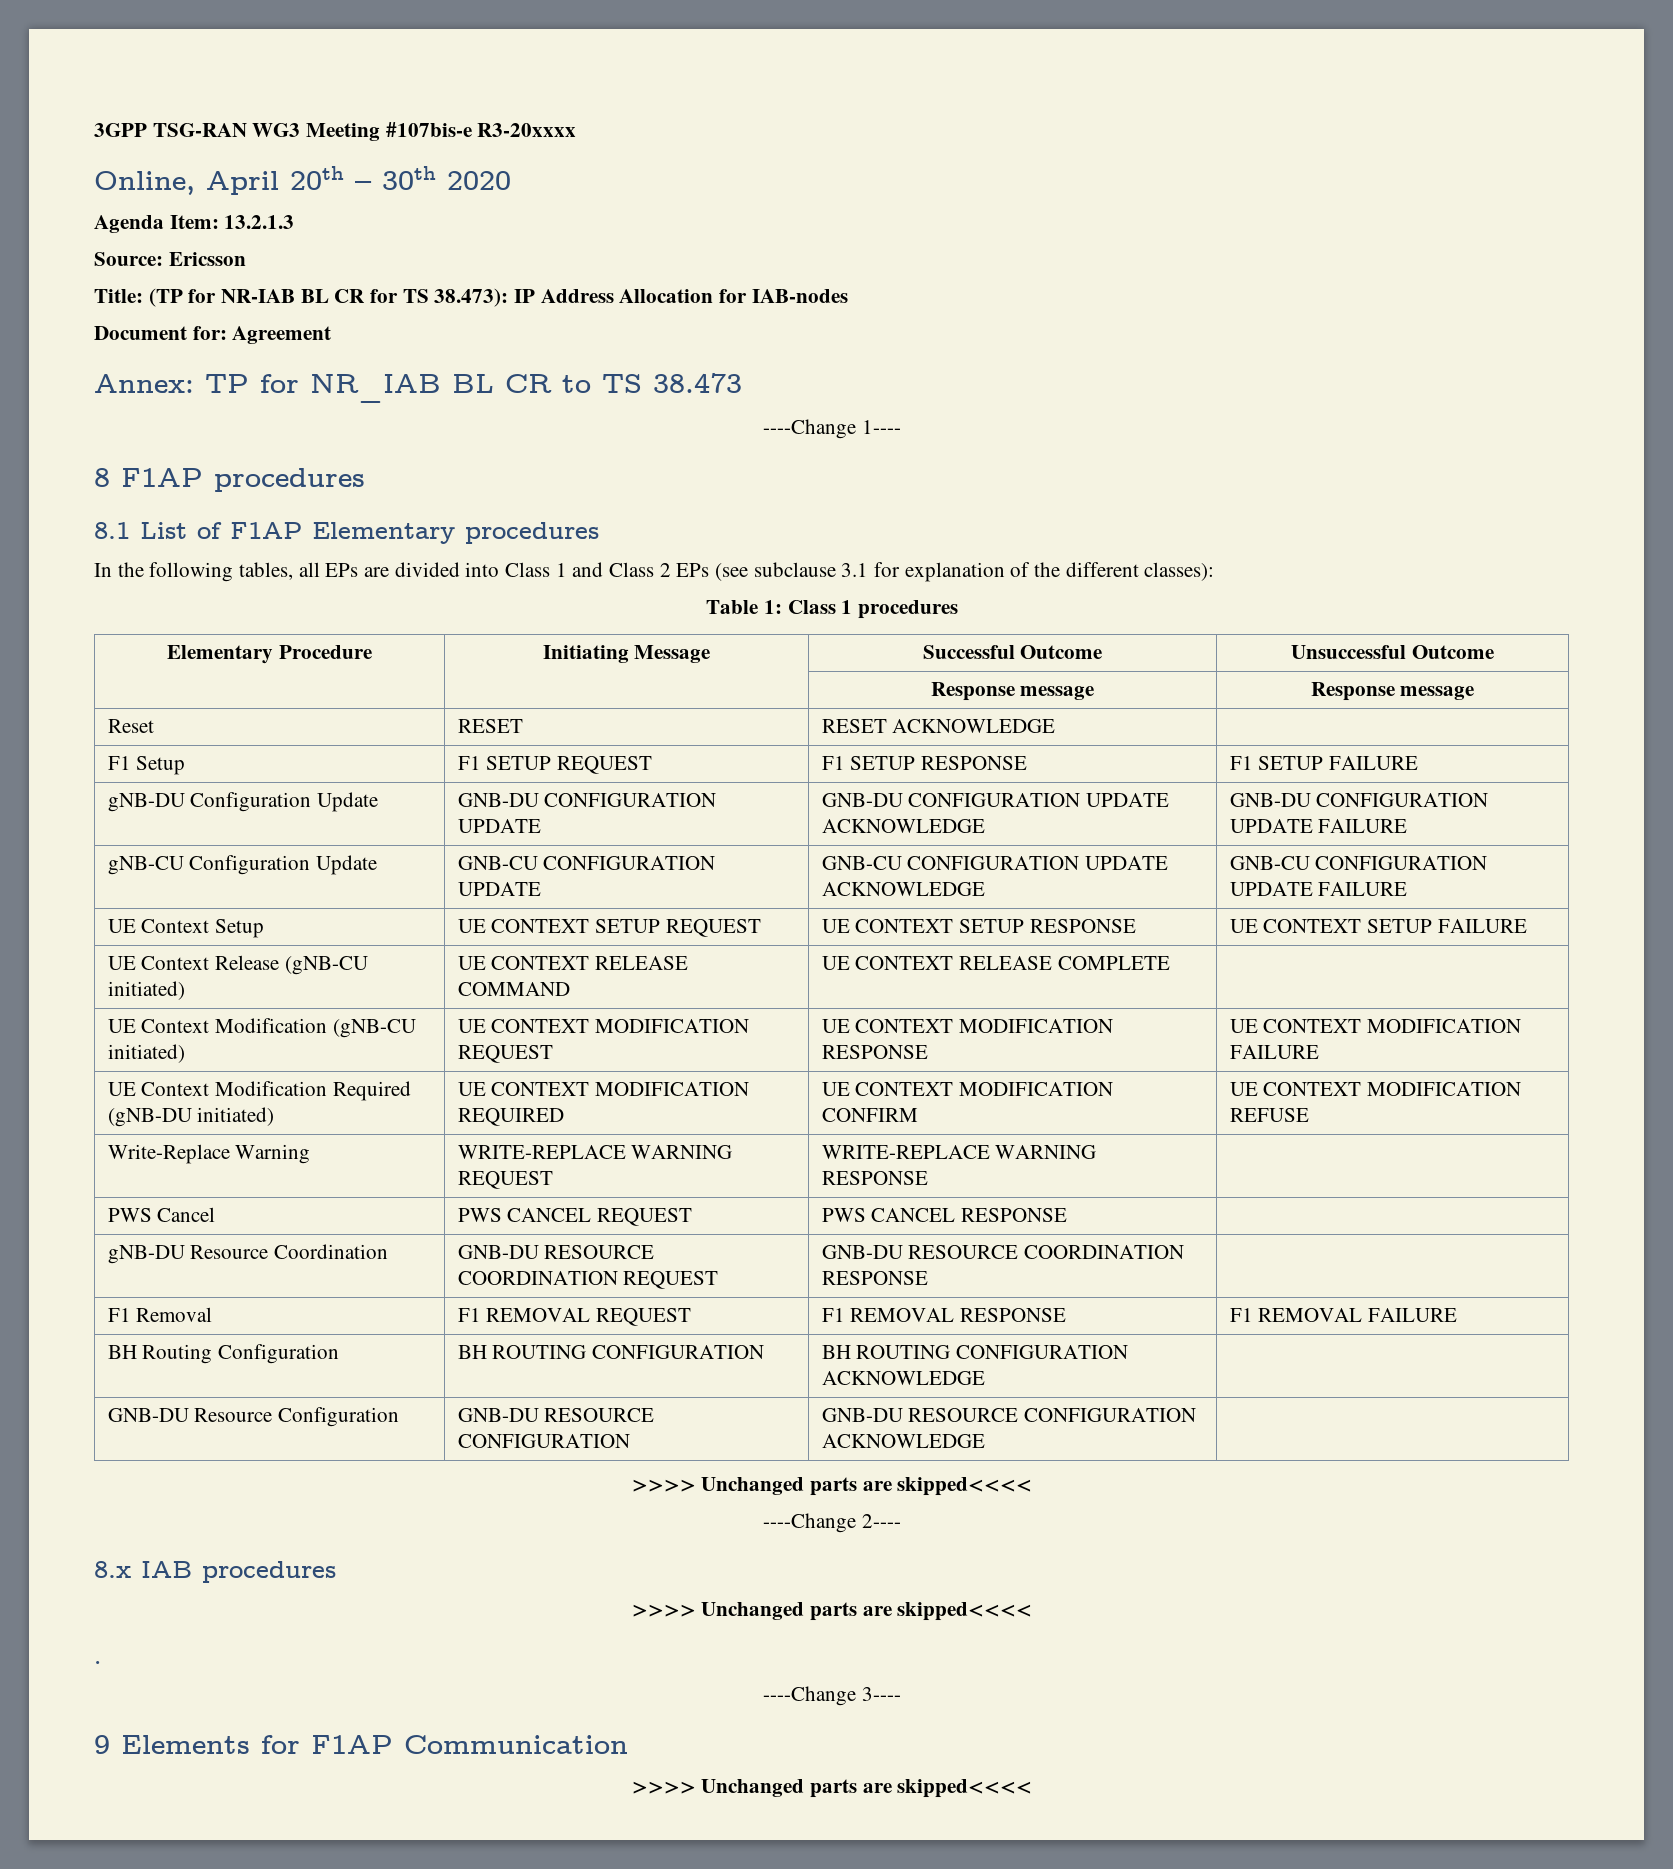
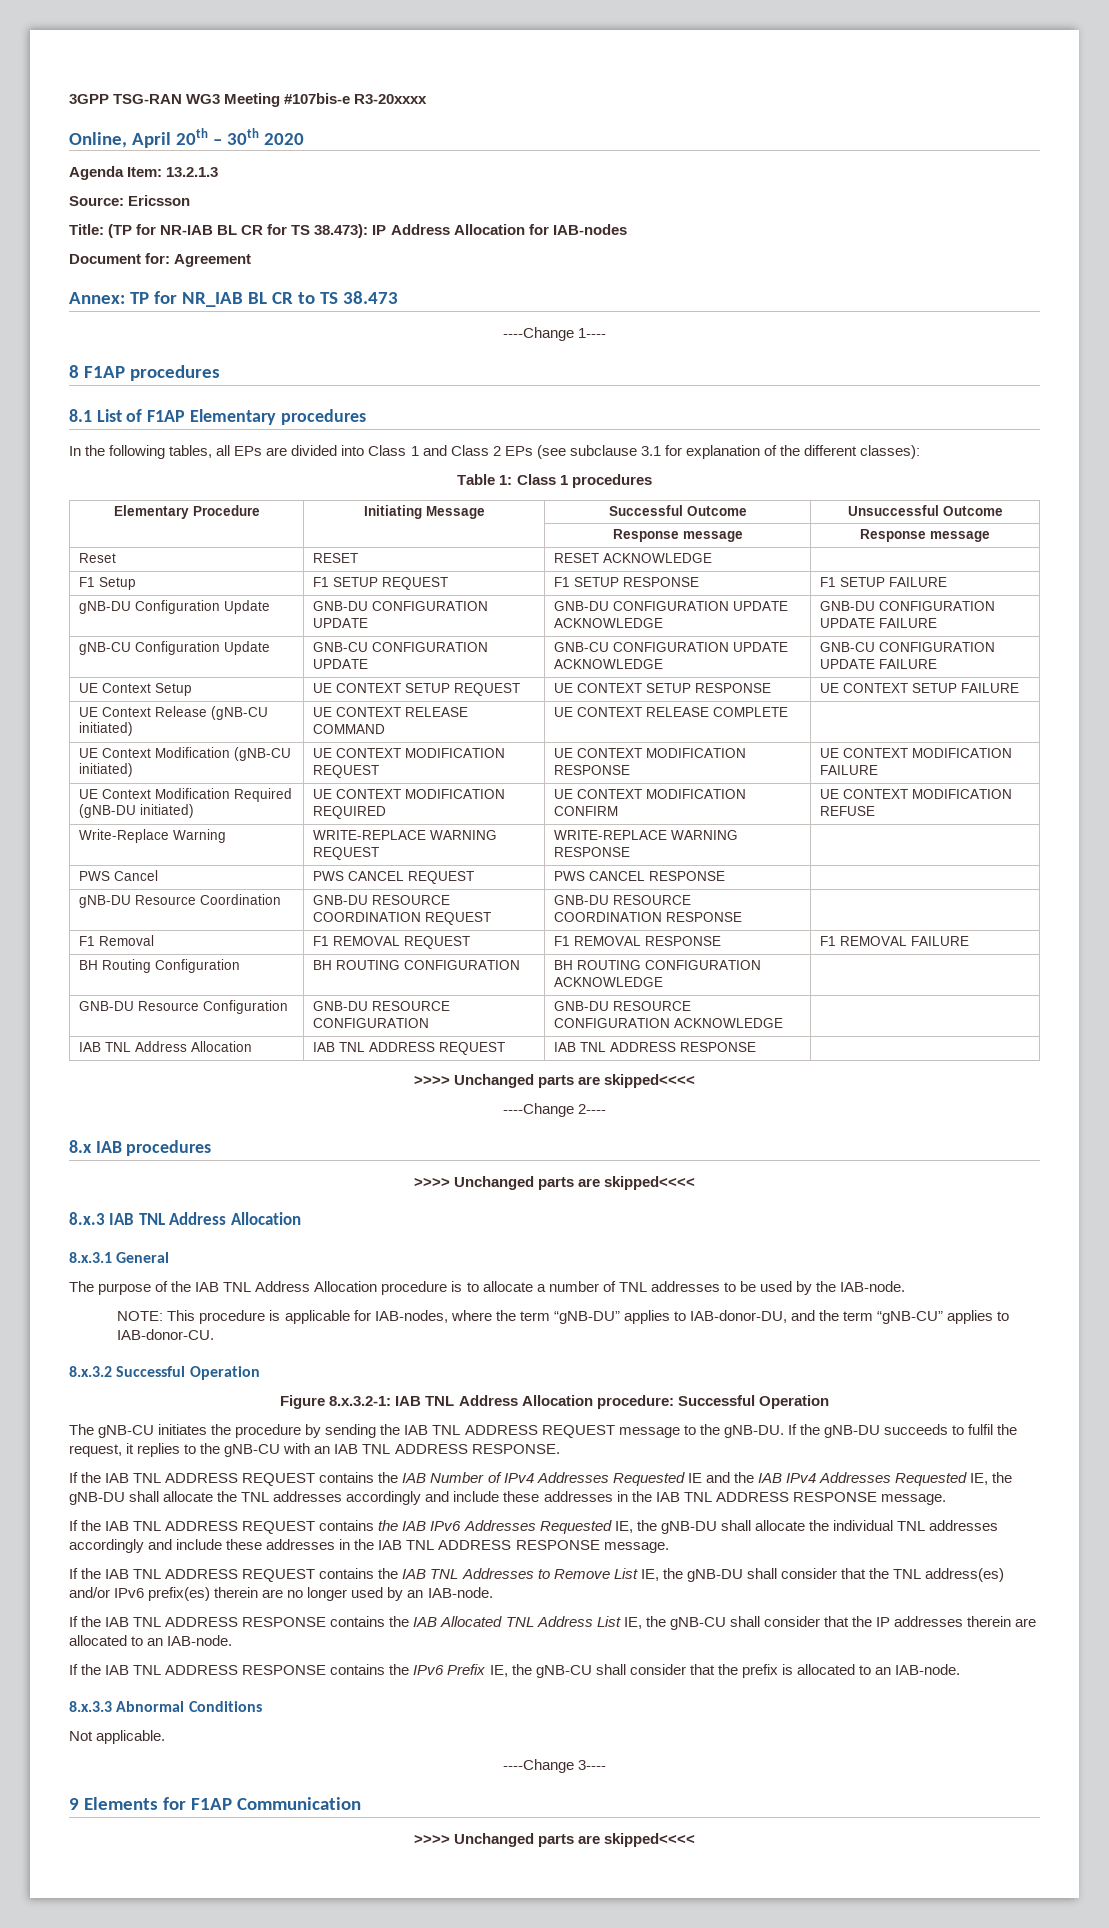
(985, 1441) none -> [78,1041,252,1052] [312,1042,505,1055] [553,1042,756,1052] // IAB TNL Address Allocation | IAB TNL ADDRESS REQUEST | IAB TNL ADDRESS RESPONSE |
[94,1661,101,1664] . -> [69,1212,301,1225] [69,1252,170,1263] [69,1281,906,1295] [117,1310,1010,1324] [117,1329,215,1340] [69,1366,260,1380] [280,1395,829,1409] [69,1424,1018,1438] [69,1443,560,1457] [69,1472,1013,1486] [69,1491,946,1505] [69,1520,998,1534] [69,1539,669,1553] [69,1568,1005,1582] [69,1587,493,1601] [69,1616,1037,1630] [69,1635,233,1646] [69,1664,961,1678] [69,1701,262,1712] [69,1730,166,1744] 8.x.3 IAB TNL Address Allocation // 8.x.3.1 General // The purpose of the IAB TNL Address Allocation procedure is to allocate a number of TNL addresses to be used by the IAB-node. // NOTE: This procedure is applicable for IAB-nodes, where the term “gNB-DU” applies to IAB-donor-DU, and the term “gNB-CU” applies to IAB-donor-CU. // 8.x.3.2 Successful Operation // Figure 8.x.3.2-1: IAB TNL Address Allocation procedure: Successful Operation // The gNB-CU initiates the procedure by sending the IAB TNL ADDRESS REQUEST message to the gNB-DU. If the gNB-DU succeeds to fulfil the request, it replies to the gNB-CU with an IAB TNL ADDRESS RESPONSE. // If the IAB TNL ADDRESS REQUEST contains the IAB Number of IPv4 Addresses Requested IE and the IAB IPv4 Addresses Requested IE, the gNB-DU shall allocate the TNL addresses accordingly and include these addresses in the IAB TNL ADDRESS RESPONSE message. // If the IAB TNL ADDRESS REQUEST contains the IAB IPv6 Addresses Requested IE, the gNB-DU shall allocate the individual TNL addresses accordingly and include these addresses in the IAB TNL ADDRESS RESPONSE message. // If the IAB TNL ADDRESS REQUEST contains the IAB TNL Addresses to Remove List IE, the gNB-DU shall consider that the TNL address(es) and/or IPv6 prefix(es) therein are no longer used by an IAB-node. // If the IAB TNL ADDRESS RESPONSE contains the IAB Allocated TNL Address List IE, the gNB-CU shall consider that the IP addresses therein are allocated to an IAB-node. // If the IAB TNL ADDRESS RESPONSE contains the IPv6 Prefix IE, the gNB-CU shall consider that the prefix is allocated to an IAB-node. // 8.x.3.3 Abnormal Conditions // Not applicable.

